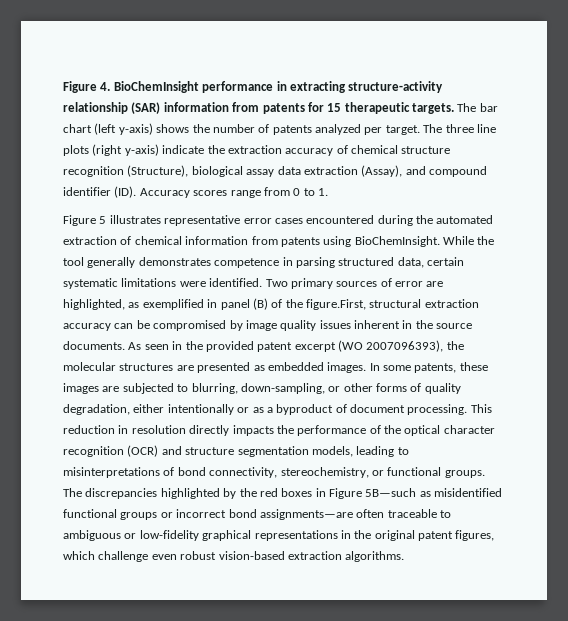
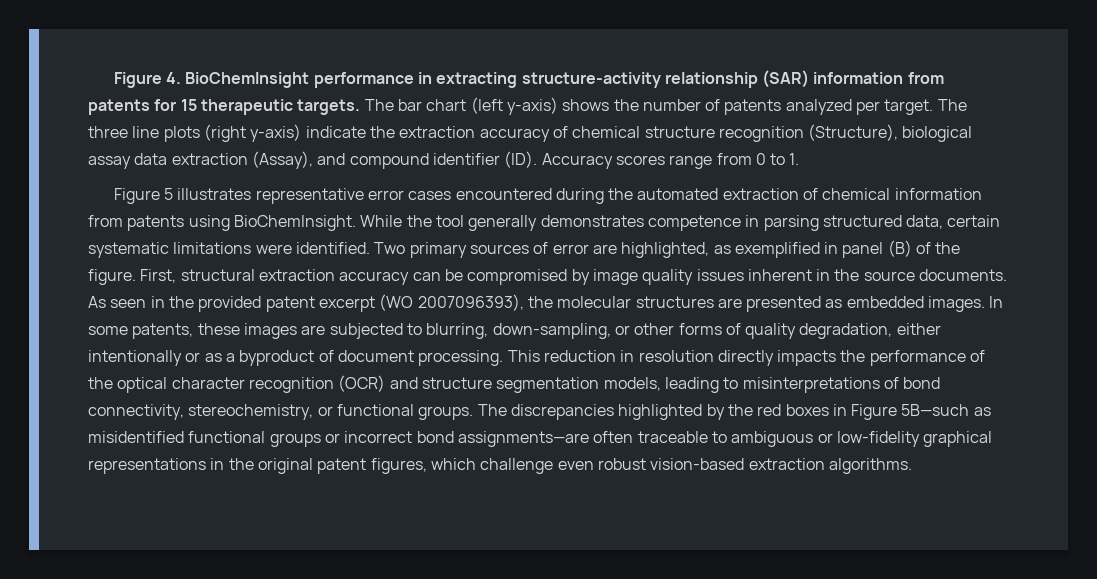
[306,299,366,310] figure.First, -> [88,269,177,285] figure. First,

